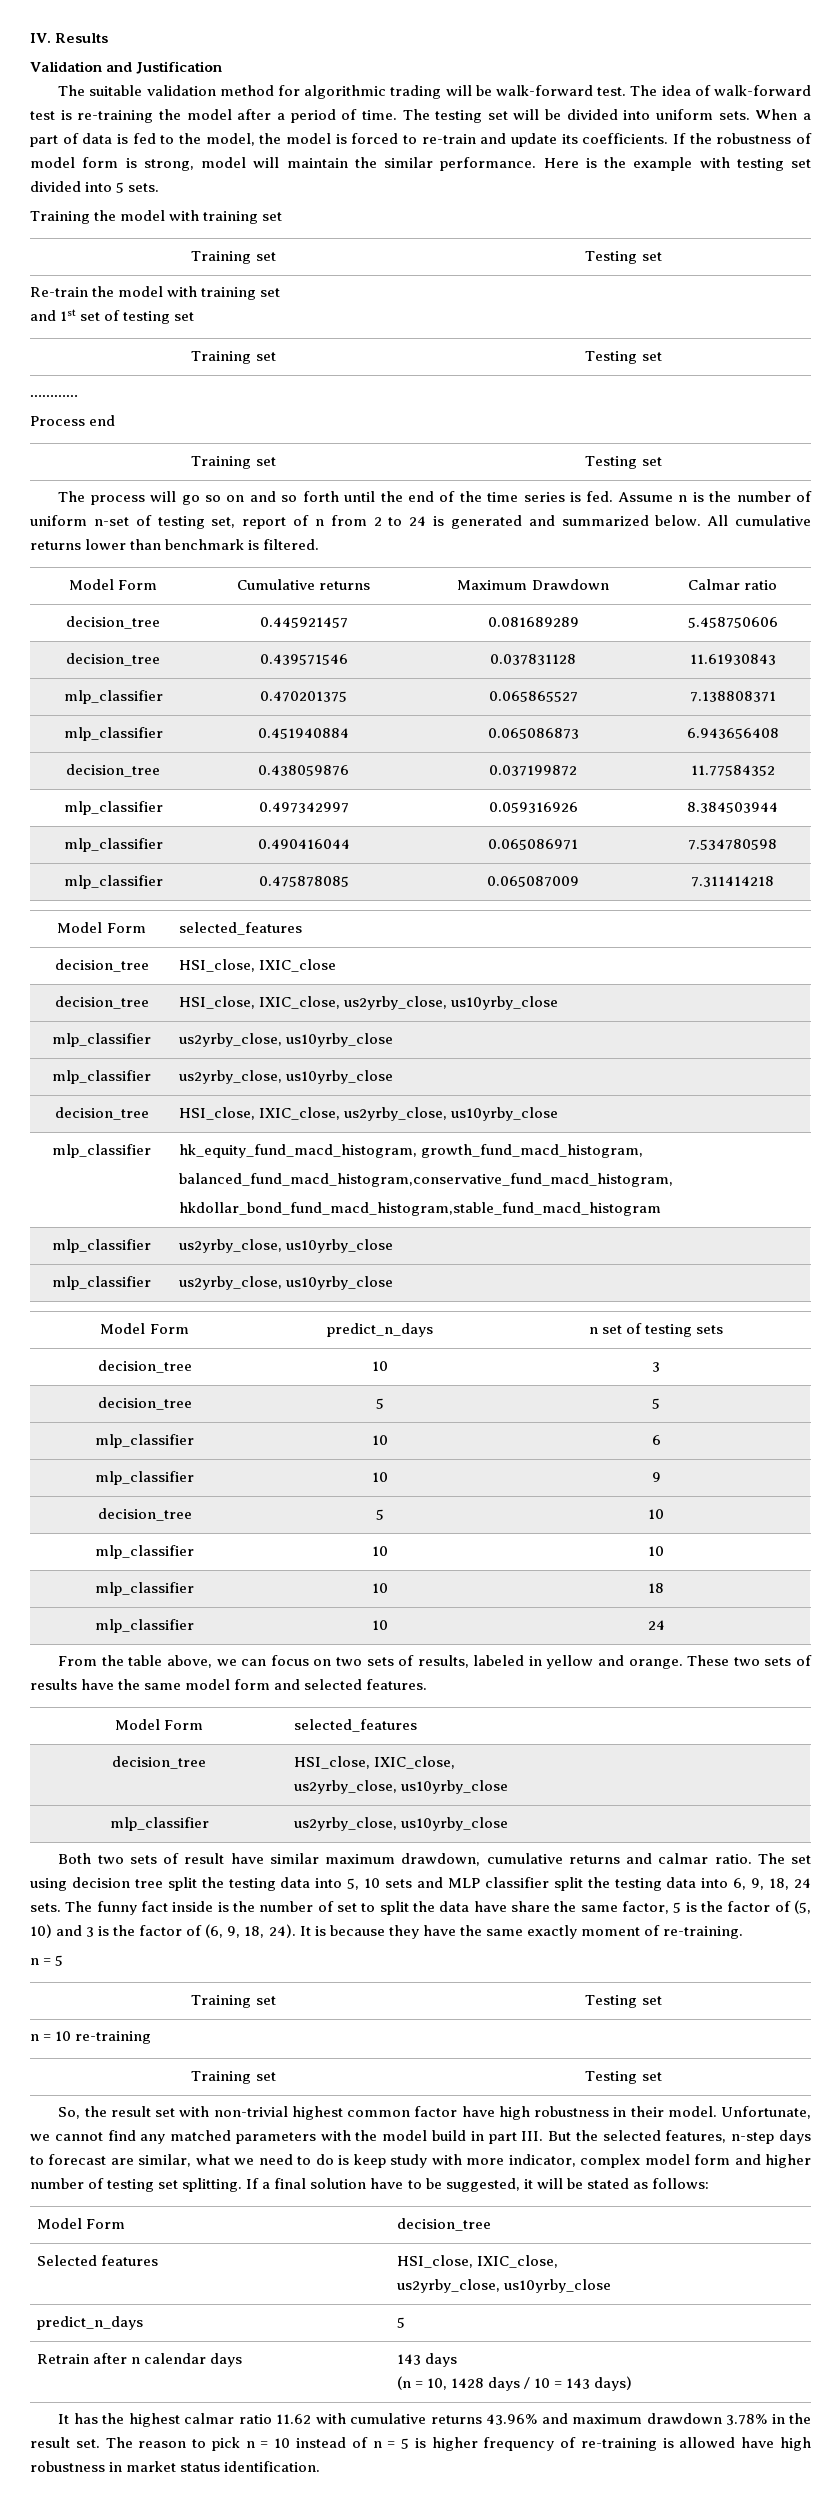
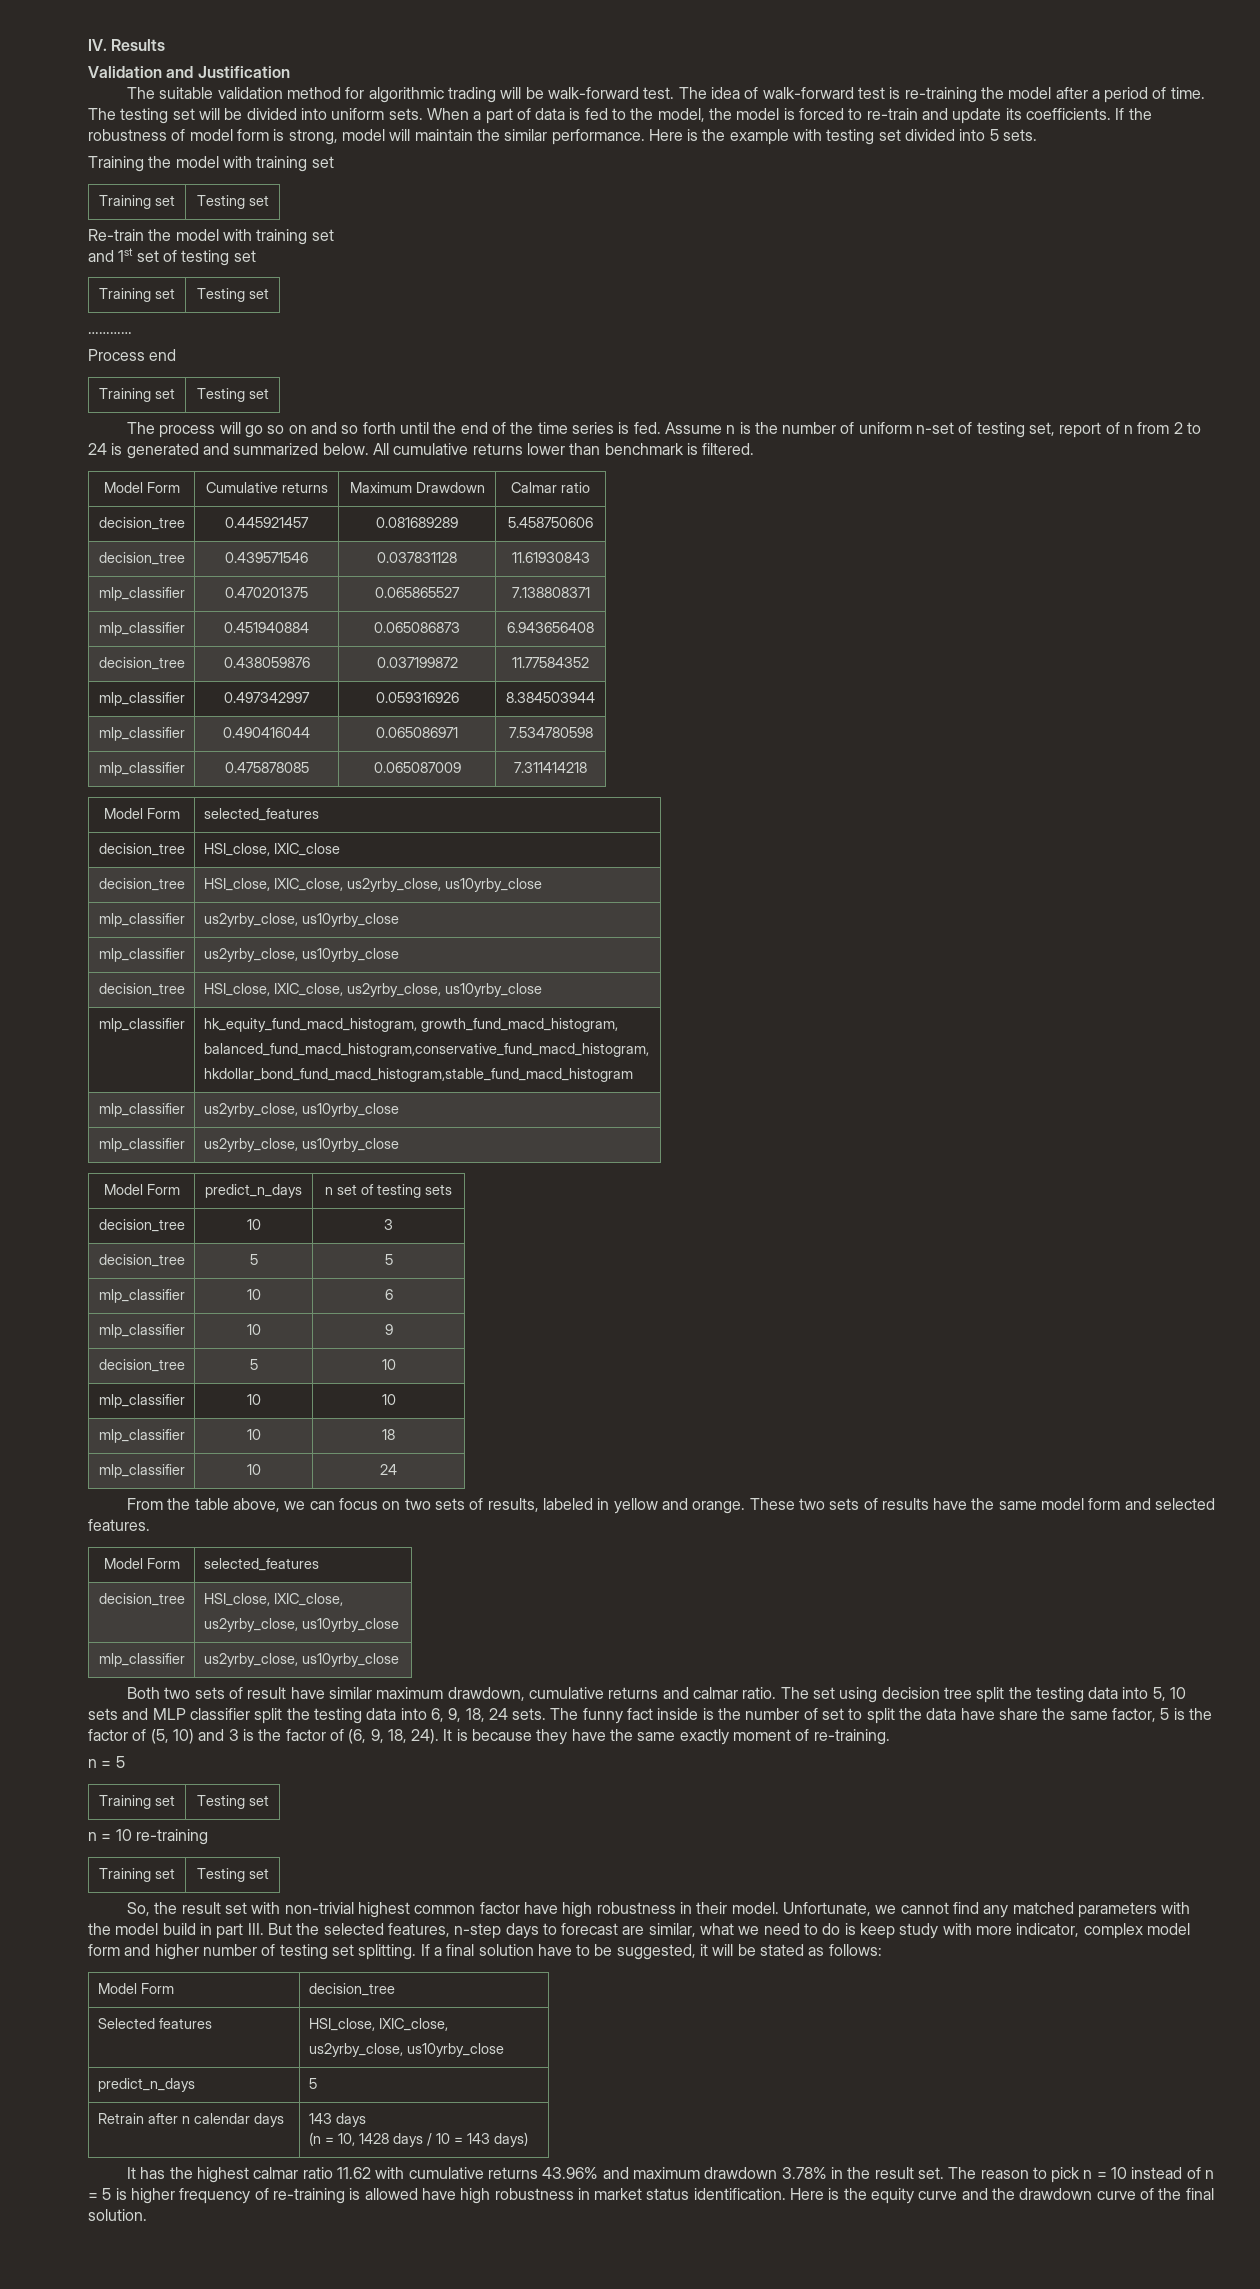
(321, 2466) none -> [790,2188,1214,2204] [88,2209,147,2221] Here is the equity curve and the drawdown curve of the final solution.

